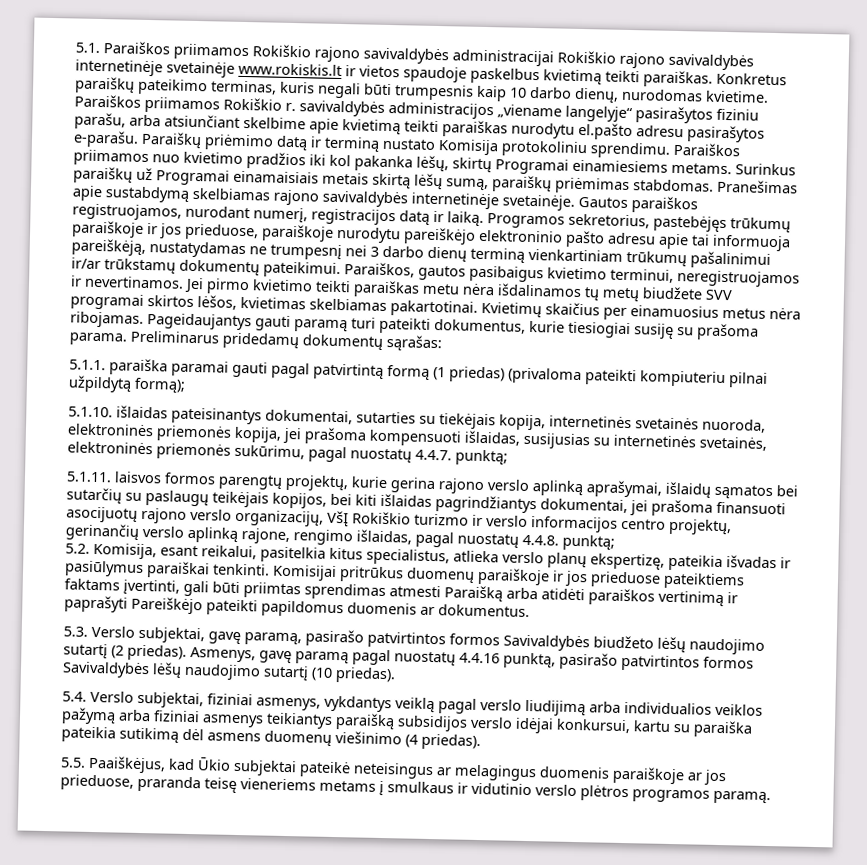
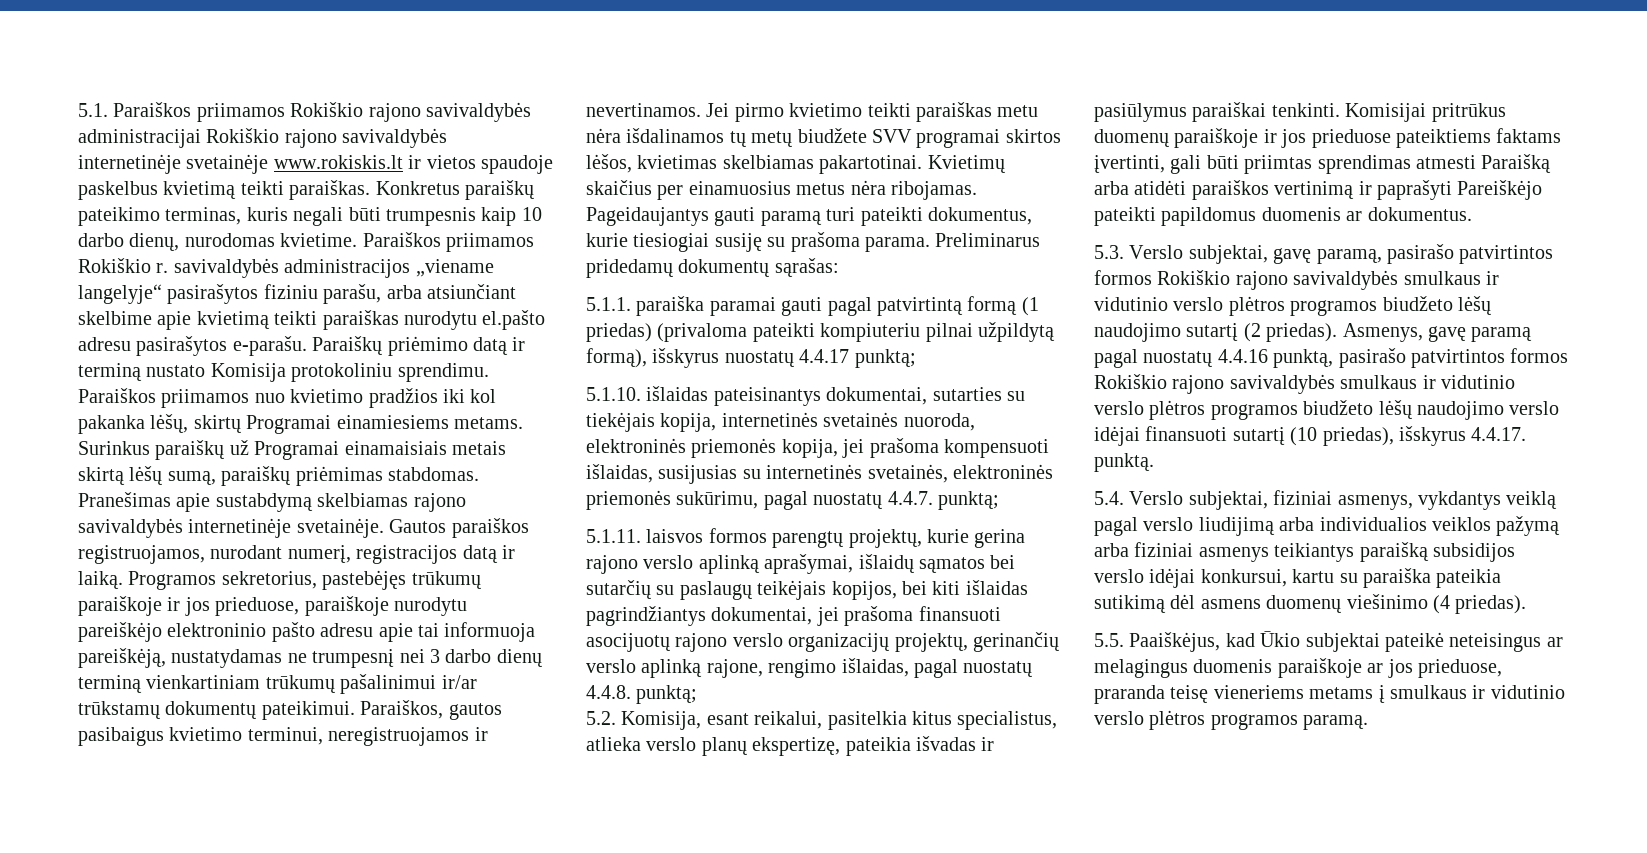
[134,377,186,394] formą); -> [586,348,916,368] formą), išskyrus nuostatų 4.4.17 punktą;
[235,509,666,533] organizacijų, VšĮ Rokiškio turizmo ir verslo informacijos centro -> [788,633,891,652] organizacijų
[503,634,590,652] Savivaldybės -> [1157,270,1499,290] [1094,296,1378,316] Rokiškio rajono savivaldybės smulkaus ir vidutinio verslo plėtros programos
[62,661,396,684] Savivaldybės lėšų naudojimo sutartį (10 priedas). -> [1094,374,1515,394] [1094,400,1560,420] [1094,426,1527,446] [1094,453,1154,472] Rokiškio rajono savivaldybės smulkaus ir vidutinio verslo plėtros programos biudžeto lėšų naudojimo verslo idėjai finansuoti sutartį (10 priedas), išskyrus 4.4.17. punktą.

